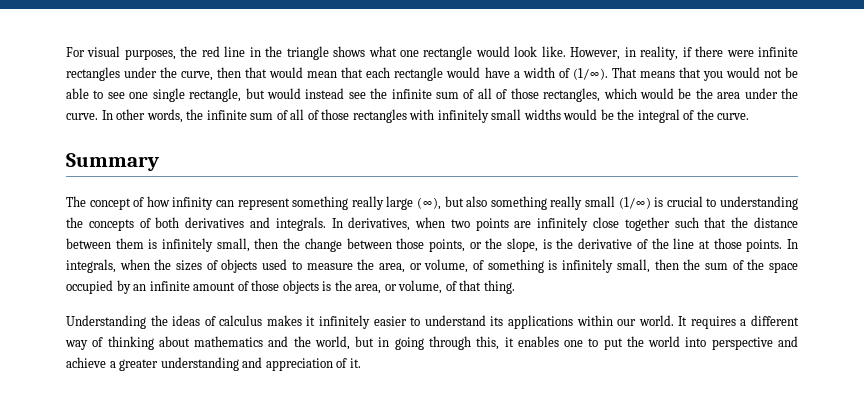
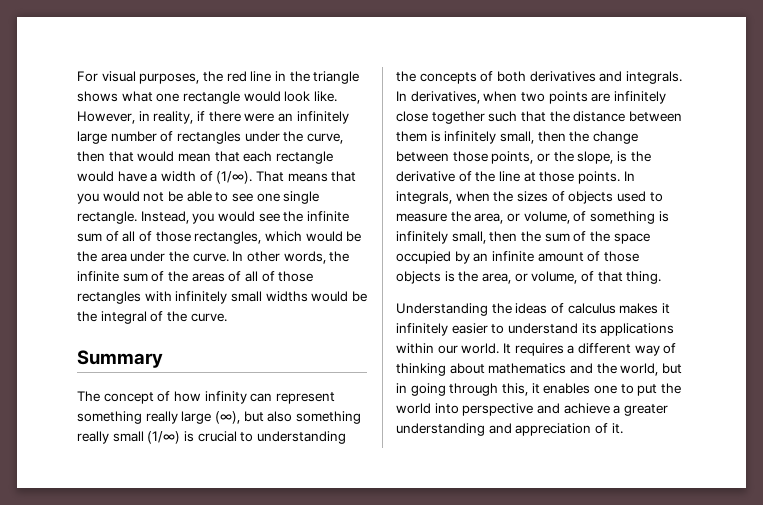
[758,47,798,57] infinite -> [277,111,349,124] [77,131,174,144] an infinitely large number of
[189,88,345,102] rectangle, but would instead -> [77,211,255,224] rectangle. Instead, you would
(288, 115) none -> [167,271,242,282] the areas of

